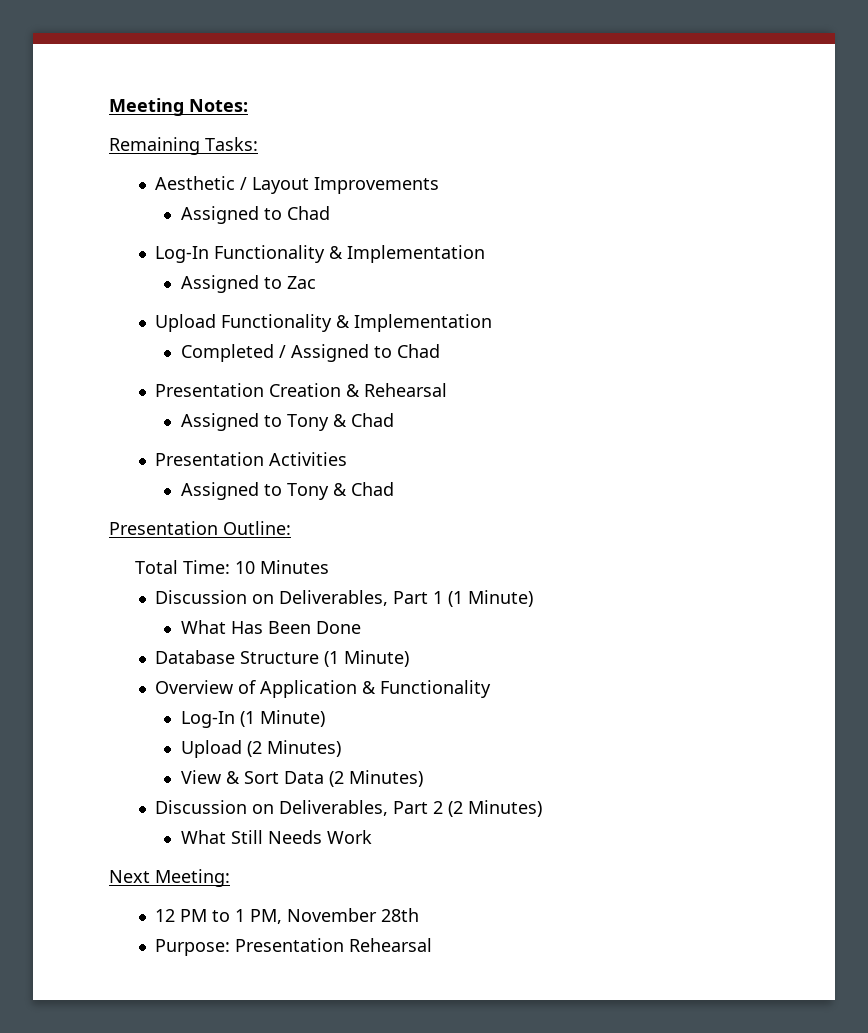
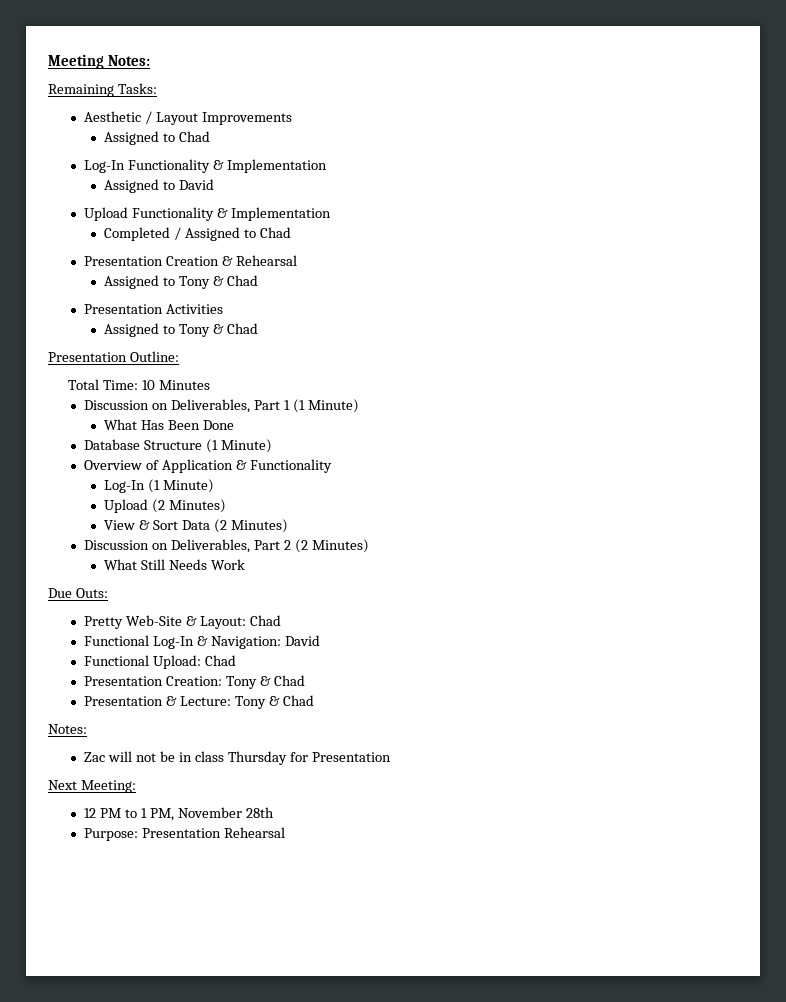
[286,276,316,289] Zac -> [179,179,215,190] David
(372, 837) none -> [48,588,108,598] [84,615,281,629] [84,635,320,649] [84,655,237,669] [84,675,305,689] [84,695,314,709] [48,724,87,734] [84,751,391,765] // Due Outs: // Pretty Web-Site & Layout: Chad // Functional Log-In & Navigation: David // Functional Upload: Chad // Presentation Creation: Tony & Chad // Presentation & Lecture: Tony & Chad // Notes: // Zac will not be in class Thursday for Presentation

